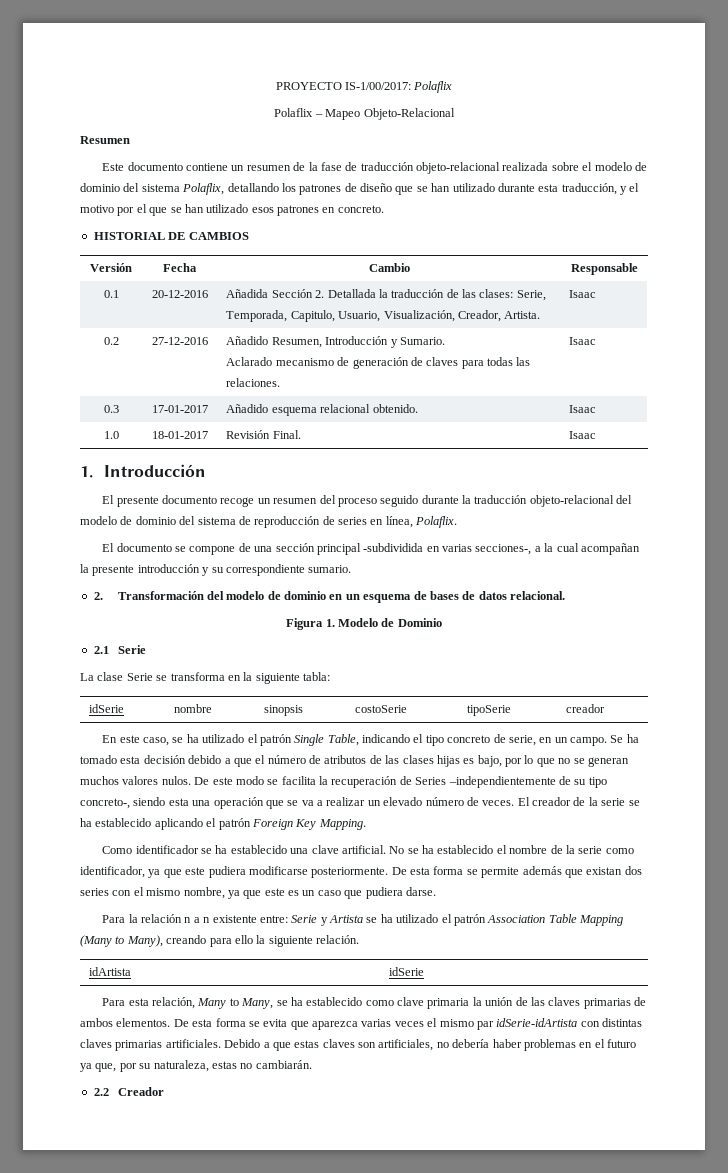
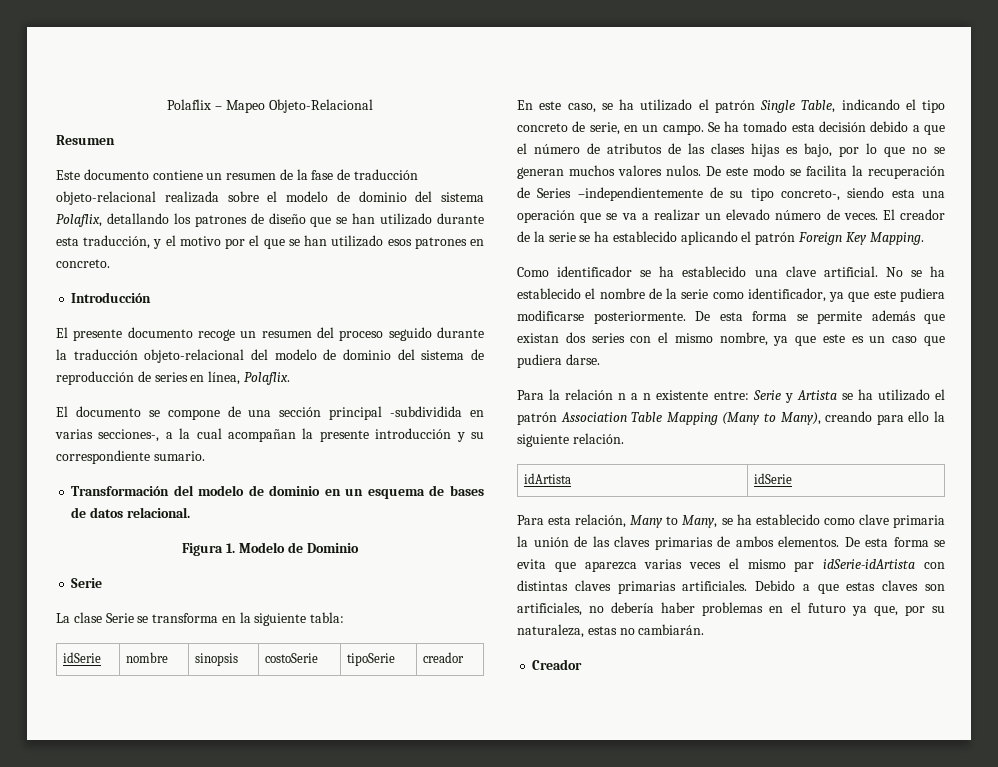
[275,81,453,93] PROYECTO IS-1/00/2017: Polaflix // -> (167, 104) none
[93,232,249,240] [90,263,132,272] [163,263,197,272] [368,263,410,272] [570,263,638,275] [103,290,119,298] [151,290,208,298] [226,289,546,301] [226,310,541,322] [569,290,597,298] [103,337,119,345] [151,337,208,345] [226,336,445,348] [226,357,531,369] [226,378,281,387] [569,337,597,345] [103,405,119,413] [151,405,208,413] [226,404,418,416] [569,405,597,413] [103,431,119,439] [151,431,208,439] [226,430,301,439] [569,431,597,439] [80,466,93,478] HISTORIAL DE CAMBIOS // Versión | Fecha | Cambio | Responsable // 0.1 | 20-12-2016 | Añadida Sección 2. Detallada la traducción de las clases: Serie, Temporada, Capitulo, Usuario, Visualización, Creador, Artista. | Isaac // 0.2 | 27-12-2016 | Añadido Resumen, Introducción y Sumario. // Aclarado mecanismo de generación de claves para todas las relaciones. | Isaac // 0.3 | 17-01-2017 | Añadido esquema relacional obtenido. | Isaac // 1.0 | 18-01-2017 | Revisión Final. | Isaac // 1. -> (110, 263) none
[93,592,103,600] 2. -> (205, 456) none
[93,646,109,654] 2.1 -> (359, 548) none
[93,1088,109,1096] 2.2 -> (705, 629) none

